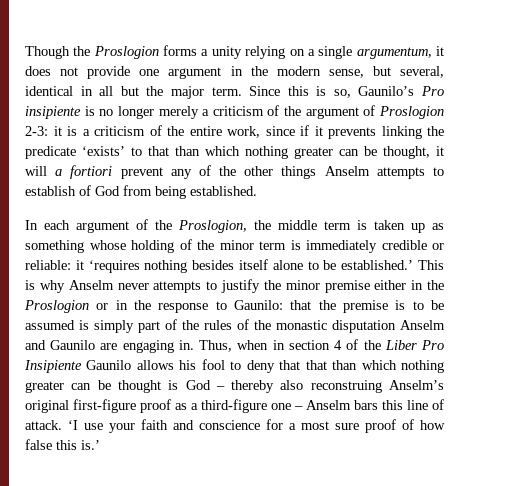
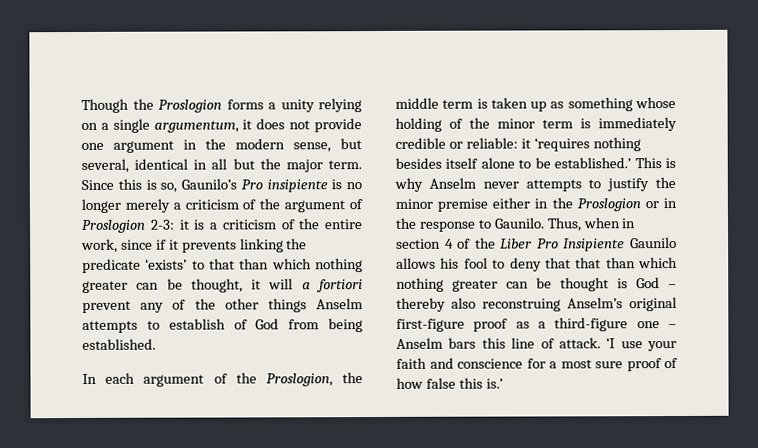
[234,300,444,313] [25,319,445,333] [25,340,194,353] Gaunilo: that the premise is to be assumed is simply part of the rules of the monastic disputation Anselm and Gaunilo are engaging in. -> [493,217,545,229] Gaunilo.

